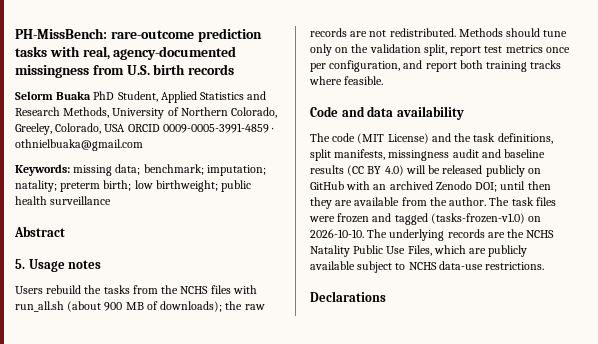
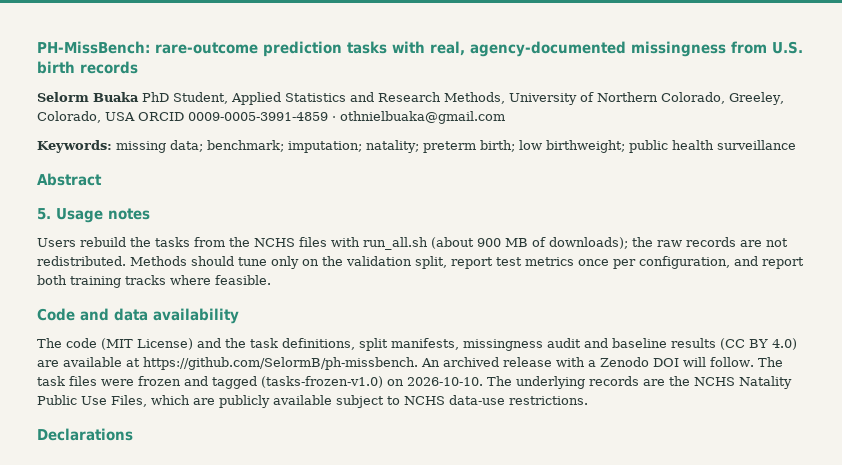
[405,165,541,177] [310,181,551,192] [310,197,487,209] will be released publicly on GitHub with an archived Zenodo DOI; until then they are available from the author. -> [37,357,754,370] are available at https://github.com/SelormB/ph-missbench. An archived release with a Zenodo DOI will follow.

